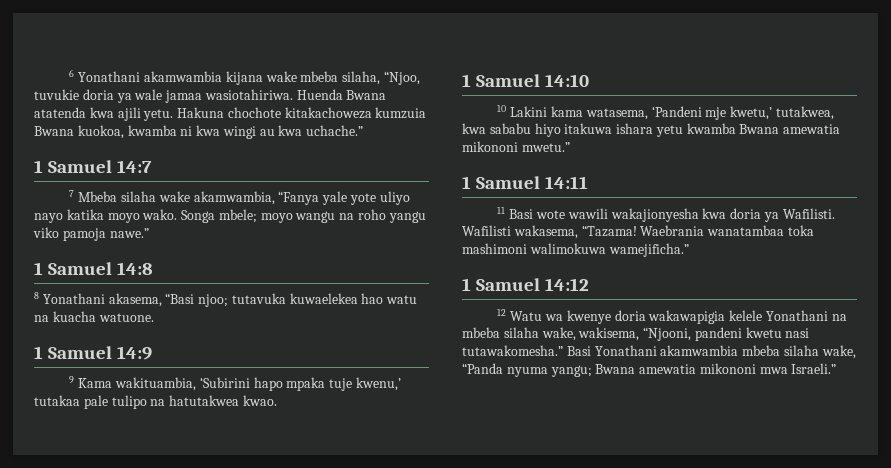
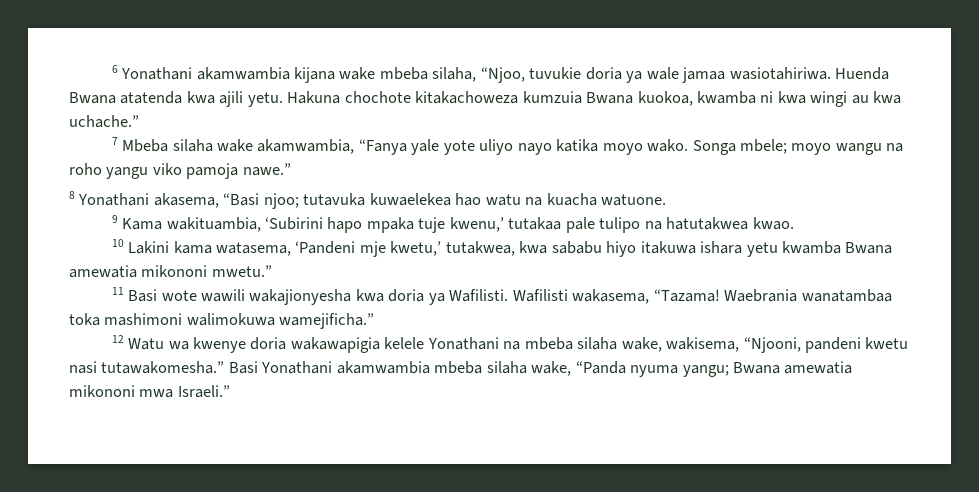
[34,160,153,173] // 1 Samuel 14:7 -> (139, 121) none
[34,262,154,275] // 1 Samuel 14:8 -> (291, 169) none
[34,346,153,360] // 1 Samuel 14:9 -> (667, 200) none
[462,74,590,87] // 1 Samuel 14:10 -> (794, 223) none
[462,176,589,189] // 1 Samuel 14:11 -> (272, 271) none
[462,278,590,291] // 1 Samuel 14:12 -> (375, 321) none

